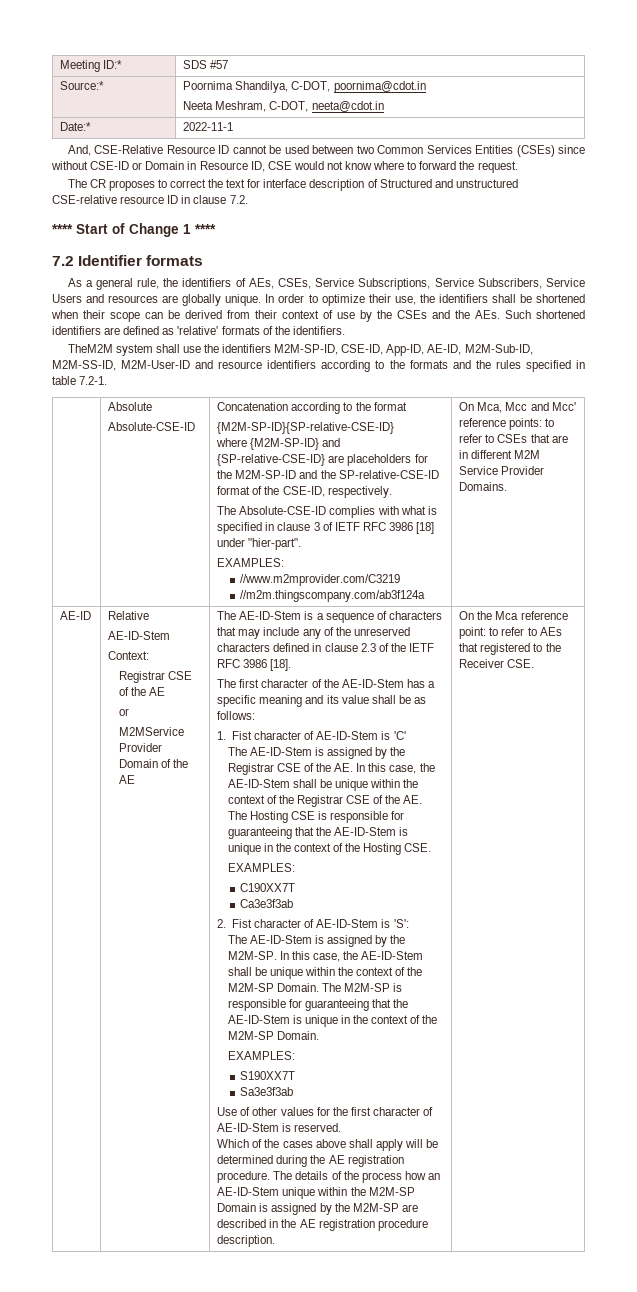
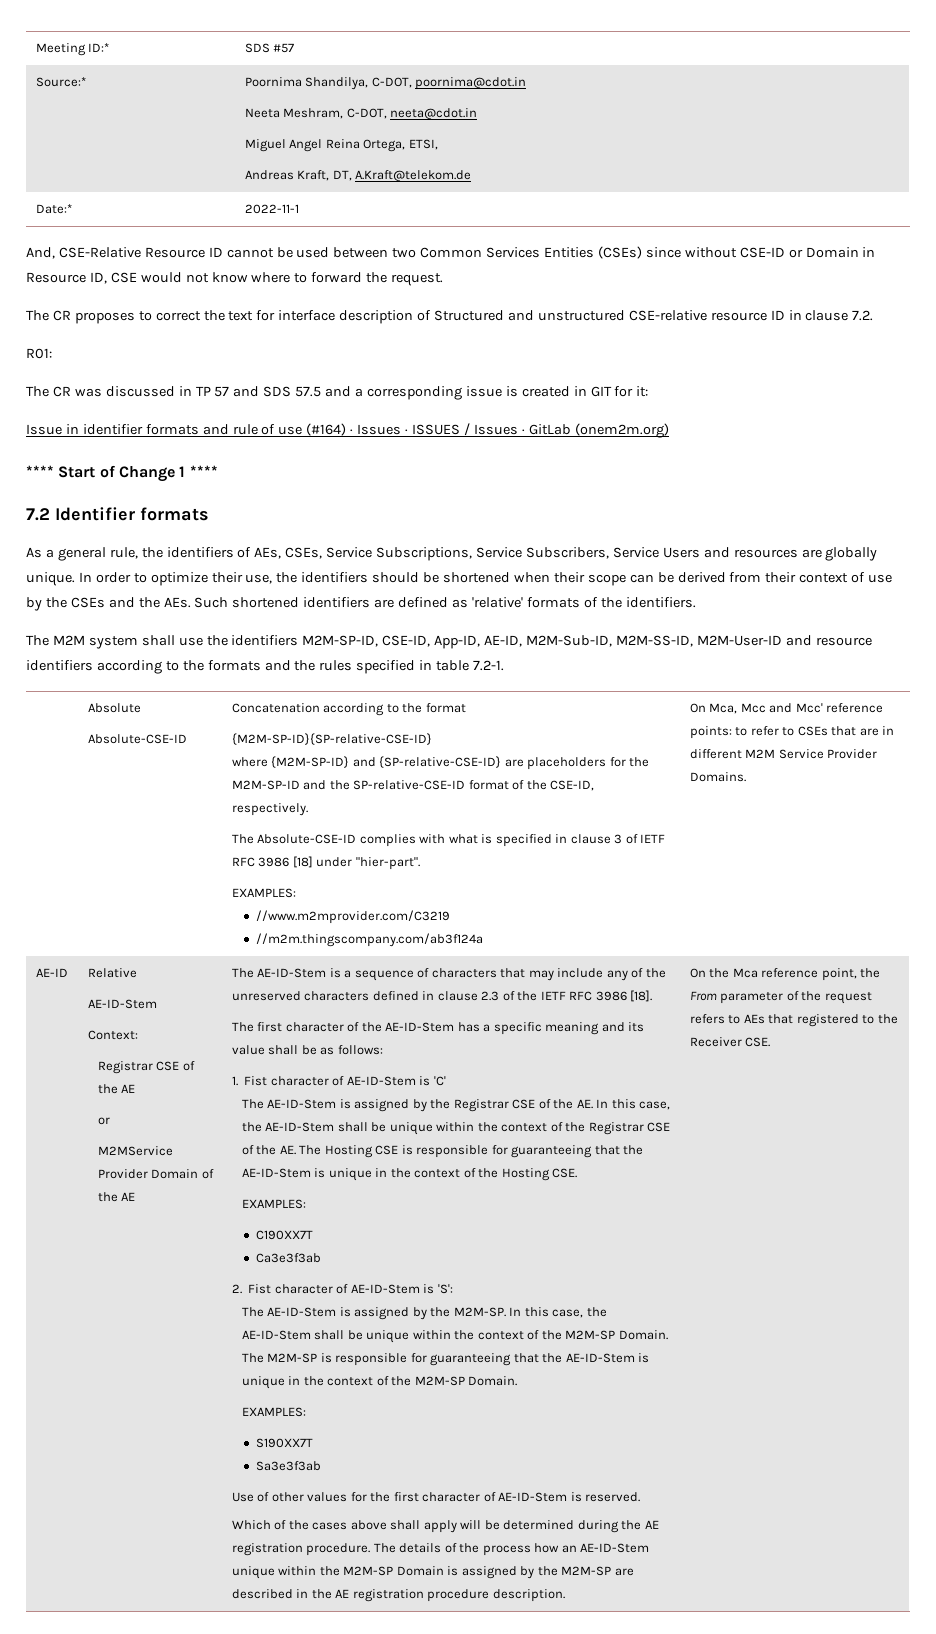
(384, 106) none -> [244,139,438,152] [244,170,472,182] // Miguel Angel Reina Ortega, ETSI, // Andreas Kraft, DT, A.Kraft@telekom.de
(248, 199) none -> [26,348,52,359] [26,386,649,400] [26,423,669,438] // R01: // The CR was discussed in TP 57 and SDS 57.5 and a corresponding issue is created in GIT for it: // Issue in identifier formats and rule of use (#164) · Issues · ISSUES / Issues · GitLab (onem2m.org)
[491,294,516,303] shall -> [372,572,420,583] should
[67,344,113,353] TheM2M -> [26,635,85,646] The M2M
[459,627,525,639] point: to refer -> [821,968,881,981] [689,991,872,1004] [689,1014,725,1024] point, the From parameter of the request refers

